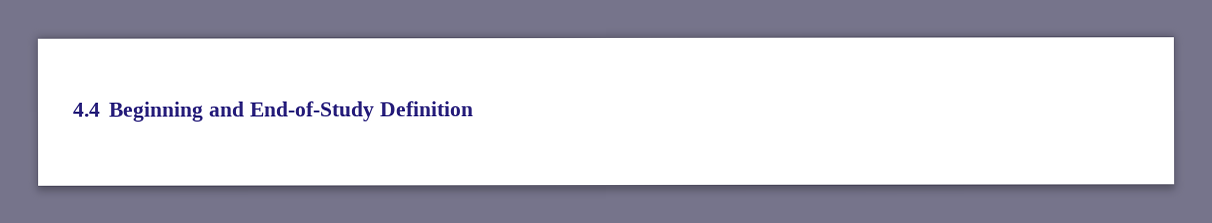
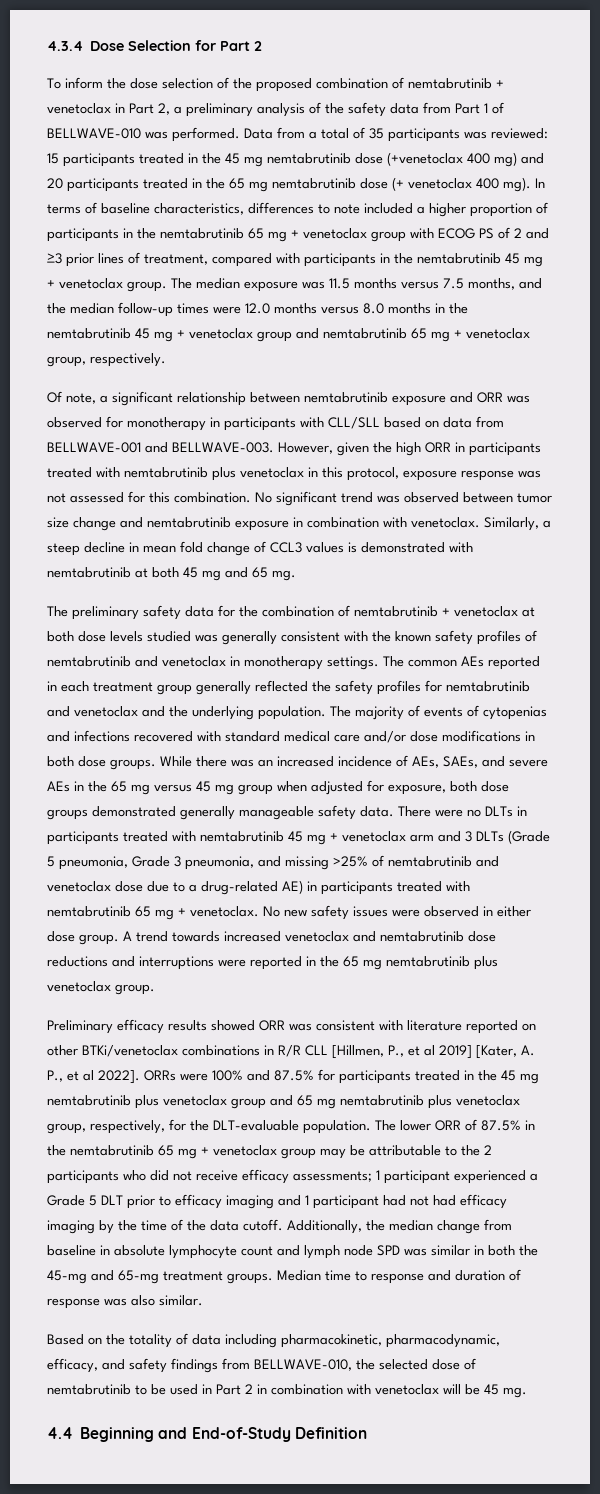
(72, 109) none -> [47,40,263,51] [47,77,504,92] [47,102,504,117] [47,127,548,142] [47,152,544,167] [47,177,545,192] [47,202,548,217] [47,227,549,242] [47,252,543,267] [47,278,542,292] [47,302,468,317] [47,328,530,342] [47,353,166,367] [47,391,530,406] [47,416,504,431] [47,442,541,456] [47,467,541,481] [47,491,552,506] [47,517,551,531] [47,541,473,556] [47,567,296,581] [47,605,535,620] [47,630,537,645] [47,656,540,670] [47,680,530,695] [47,705,547,720] [47,730,535,743] [47,755,548,770] [47,780,509,795] [47,805,527,820] [47,830,550,845] [47,855,499,870] [47,880,470,895] [47,905,531,920] [47,931,496,945] [47,956,498,970] [47,981,155,995] [47,1019,536,1034] [47,1045,535,1059] [47,1069,539,1084] [47,1095,520,1109] [47,1119,535,1134] [47,1145,492,1159] [47,1169,538,1184] [47,1194,507,1209] [47,1219,512,1234] [47,1245,538,1259] [47,1269,521,1284] [47,1295,203,1309] [47,1333,500,1348] [47,1358,476,1373] [47,1384,527,1398] 4.3.4 Dose Selection for Part 2 // To inform the dose selection of the proposed combination of nemtabrutinib + venetoclax in Part 2, a preliminary analysis of the safety data from Part 1 of BELLWAVE-010 was performed. Data from a total of 35 participants was reviewed: 15 participants treated in the 45 mg nemtabrutinib dose (+venetoclax 400 mg) and 20 participants treated in the 65 mg nemtabrutinib dose (+ venetoclax 400 mg). In terms of baseline characteristics, differences to note included a higher proportion of participants in the nemtabrutinib 65 mg + venetoclax group with ECOG PS of 2 and ≥3 prior lines of treatment, compared with participants in the nemtabrutinib 45 mg + venetoclax group. The median exposure was 11.5 months versus 7.5 months, and the median follow-up times were 12.0 months versus 8.0 months in the nemtabrutinib 45 mg + venetoclax group and nemtabrutinib 65 mg + venetoclax group, respectively. // Of note, a significant relationship between nemtabrutinib exposure and ORR was observed for monotherapy in participants with CLL/SLL based on data from BELLWAVE-001 and BELLWAVE-003. However, given the high ORR in participants treated with nemtabrutinib plus venetoclax in this protocol, exposure response was not assessed for this combination. No significant trend was observed between tumor size change and nemtabrutinib exposure in combination with venetoclax. Similarly, a steep decline in mean fold change of CCL3 values is demonstrated with nemtabrutinib at both 45 mg and 65 mg. // The preliminary safety data for the combination of nemtabrutinib + venetoclax at both dose levels studied was generally consistent with the known safety profiles of nemtabrutinib and venetoclax in monotherapy settings. The common AEs reported in each treatment group generally reflected the safety profiles for nemtabrutinib and venetoclax and the underlying population. The majority of events of cytopenias and infections recovered with standard medical care and/or dose modifications in both dose groups. While there was an increased incidence of AEs, SAEs, and severe AEs in the 65 mg versus 45 mg group when adjusted for exposure, both dose groups demonstrated generally manageable safety data. There were no DLTs in participants treated with nemtabrutinib 45 mg + venetoclax arm and 3 DLTs (Grade 5 pneumonia, Grade 3 pneumonia, and missing >25% of nemtabrutinib and venetoclax dose due to a drug-related AE) in participants treated with nemtabrutinib 65 mg + venetoclax. No new safety issues were observed in either dose group. A trend towards increased venetoclax and nemtabrutinib dose reductions and interruptions were reported in the 65 mg nemtabrutinib plus venetoclax group. // Preliminary efficacy results showed ORR was consistent with literature reported on other BTKi/venetoclax combinations in R/R CLL [Hillmen, P., et al 2019] [Kater, A. P., et al 2022]. ORRs were 100% and 87.5% for participants treated in the 45 mg nemtabrutinib plus venetoclax group and 65 mg nemtabrutinib plus venetoclax group, respectively, for the DLT-evaluable population. The lower ORR of 87.5% in the nemtabrutinib 65 mg + venetoclax group may be attributable to the 2 participants who did not receive efficacy assessments; 1 participant experienced a Grade 5 DLT prior to efficacy imaging and 1 participant had not had efficacy imaging by the time of the data cutoff. Additionally, the median change from baseline in absolute lymphocyte count and lymph node SPD was similar in both the 45-mg and 65-mg treatment groups. Median time to response and duration of response was also similar. // Based on the totality of data including pharmacokinetic, pharmacodynamic, efficacy, and safety findings from BELLWAVE-010, the selected dose of nemtabrutinib to be used in Part 2 in combination with venetoclax will be 45 mg. //

